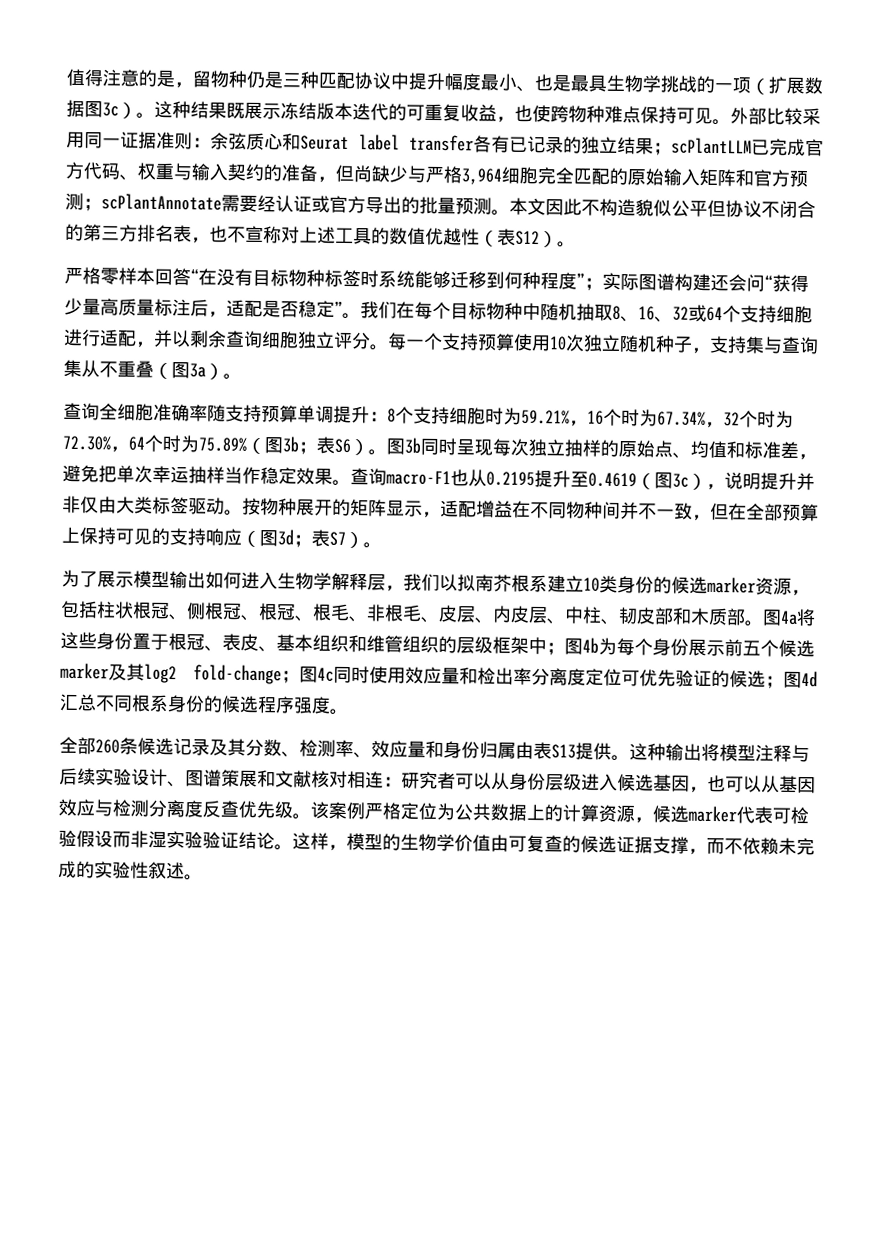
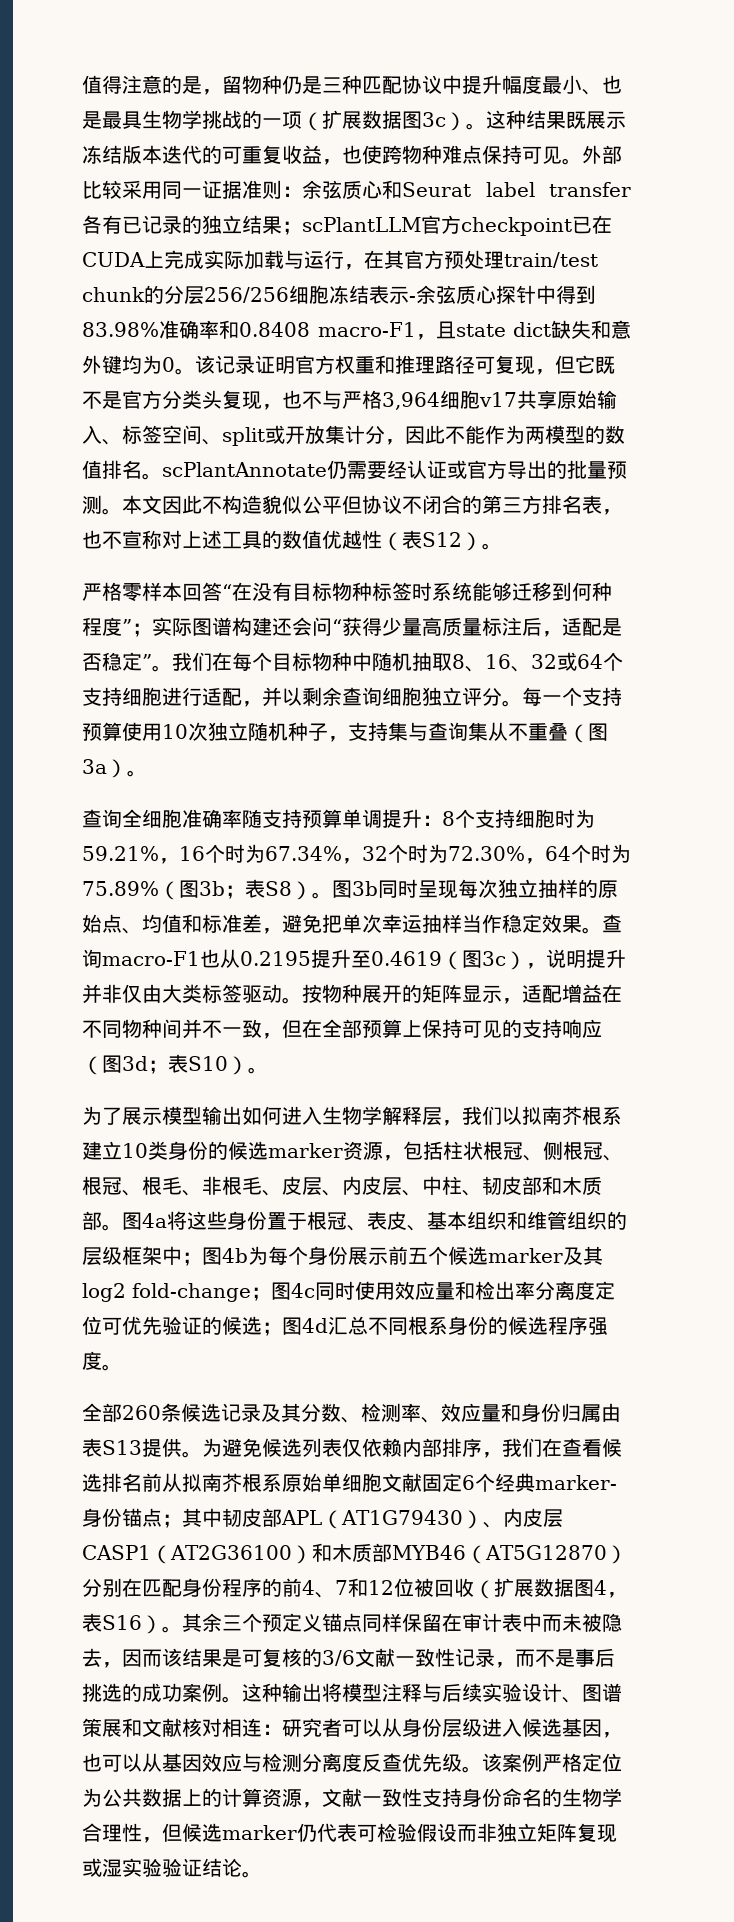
[751,138,824,157] [65,161,808,188] [65,192,222,212] 已完成官方代码、权重与输入契约的准备，但尚缺少与严格3,964细胞完全匹配的原始输入矩阵和官方预测；scPlantAnnotate -> [421,215,612,236] [82,250,598,270] [82,285,596,305] [82,320,631,340] [82,355,615,375] [82,390,617,410] [82,425,625,446] [82,460,347,480] 官方checkpoint已在CUDA上完成实际加载与运行，在其官方预处理train/test chunk的分层256/256细胞冻结表示-余弦质心探针中得到83.98%准确率和0.8408 macro-F1，且state dict缺失和意外键均为0。该记录证明官方权重和推理路径可复现，但它既不是官方分类头复现，也不与严格3,964细胞v17共享原始输入、标签空间、split或开放集计分，因此不能作为两模型的数值排名。scPlantAnnotate仍
[334,438,351,454] S6 -> [265,881,292,896] S8
[329,531,346,546] S7 -> [188,1056,228,1071] S10
(630, 758) none -> [202,1438,622,1458] [82,1473,617,1492] [82,1508,563,1529] [82,1543,627,1564] [82,1578,627,1599] [82,1613,622,1634] [82,1648,615,1668] [82,1683,242,1703] 为避免候选列表仅依赖内部排序，我们在查看候选排名前从拟南芥根系原始单细胞文献固定6个经典marker-身份锚点；其中韧皮部APL（AT1G79430）、内皮层CASP1（AT2G36100）和木质部MYB46（AT5G12870）分别在匹配身份程序的前4、7和12位被回收（扩展数据图4，表S16）。其余三个预定义锚点同样保留在审计表中而未被隐去，因而该结果是可复核的3/6文献一致性记录，而不是事后挑选的成功案例。
[652,805,737,823] 候选marker -> [322,1788,622,1807] [82,1823,317,1843] 文献一致性支持身份命名的生物学合理性，但候选marker仍
(149, 839) none -> [497,1823,617,1843] [82,1858,102,1877] 独立矩阵复现或
[292,832,815,856] [58,860,203,881] 这样，模型的生物学价值由可复查的候选证据支撑，而不依赖未完成的实验性叙述。 -> (262, 1874) none

